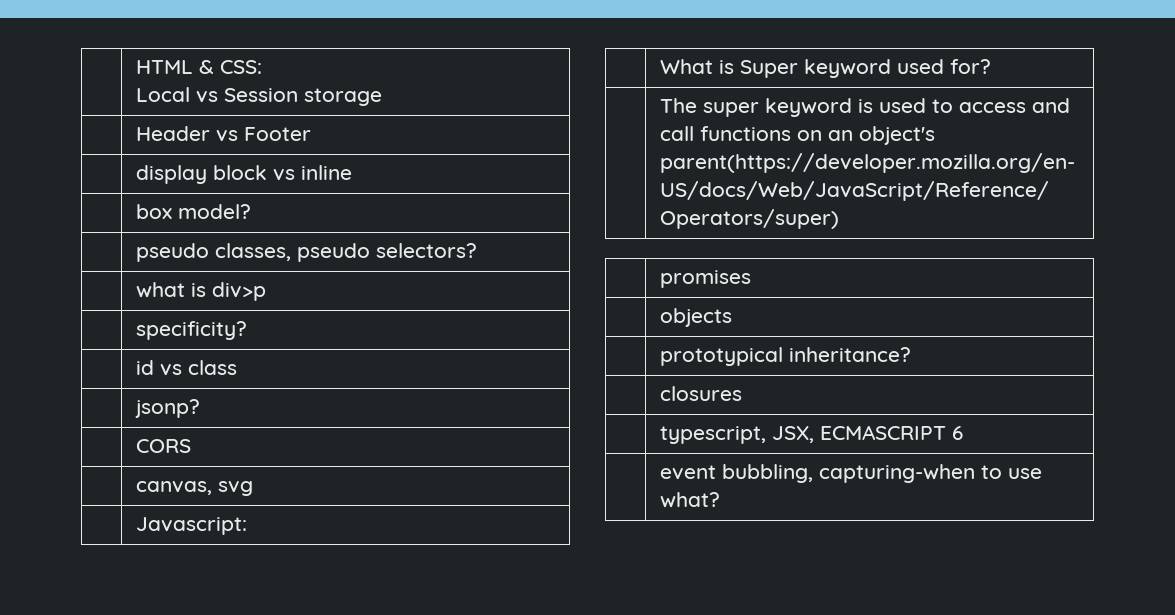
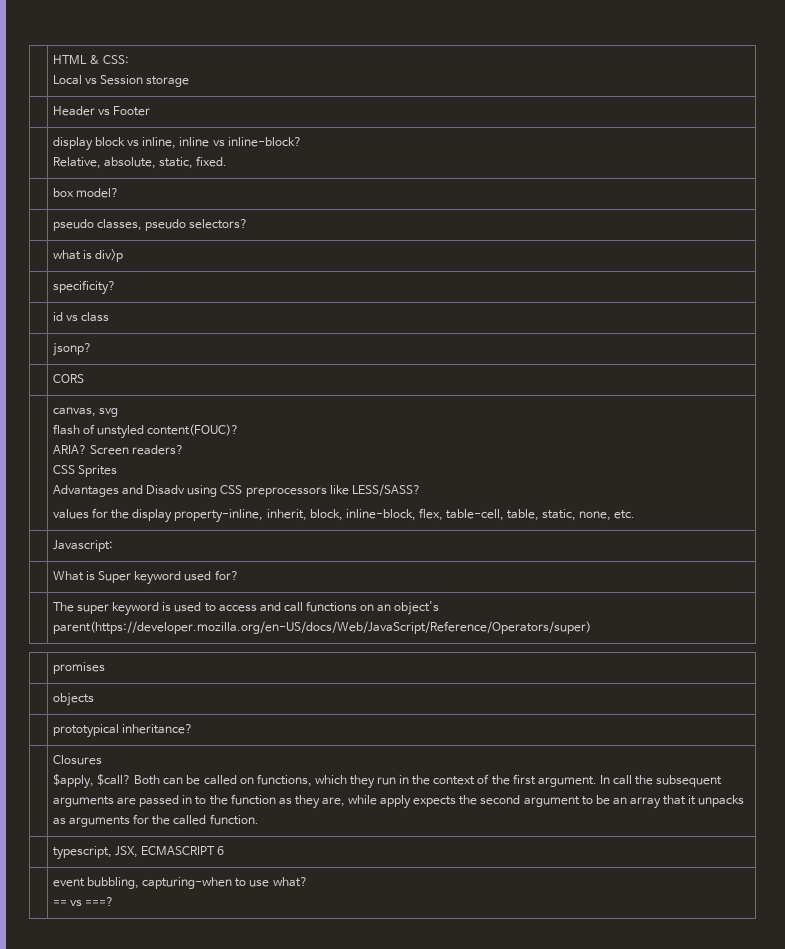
(296, 175) none -> [142,137,177,149] inline,
(353, 172) none -> [212,137,302,147] [53,156,228,169] vs inline-block? // Relative, absolute, static, fixed.
(254, 488) none -> [53,424,240,439] [53,445,185,455] [53,465,118,477] [53,484,421,497] [53,508,636,523] // flash of unstyled content(FOUC)? // ARIA? Screen readers? // CSS Sprites // Advantages and Disadv using CSS preprocessors like LESS/SASS? // values for the display property-inline, inherit, block, inline-block, flex, table-cell, table, static, none, etc.
[660,386,743,401] closures -> [53,755,103,765] [53,774,723,789] [53,794,745,809] [53,814,259,827] Closures // $apply, $call? Both can be called on functions, which they run in the context of the first argument. In call the subsequent arguments are passed in to the function as they are, while apply expects the second argument to be an array that it unpacks as arguments for the called function.
(721, 500) none -> [53,897,115,907] // == vs ===?

